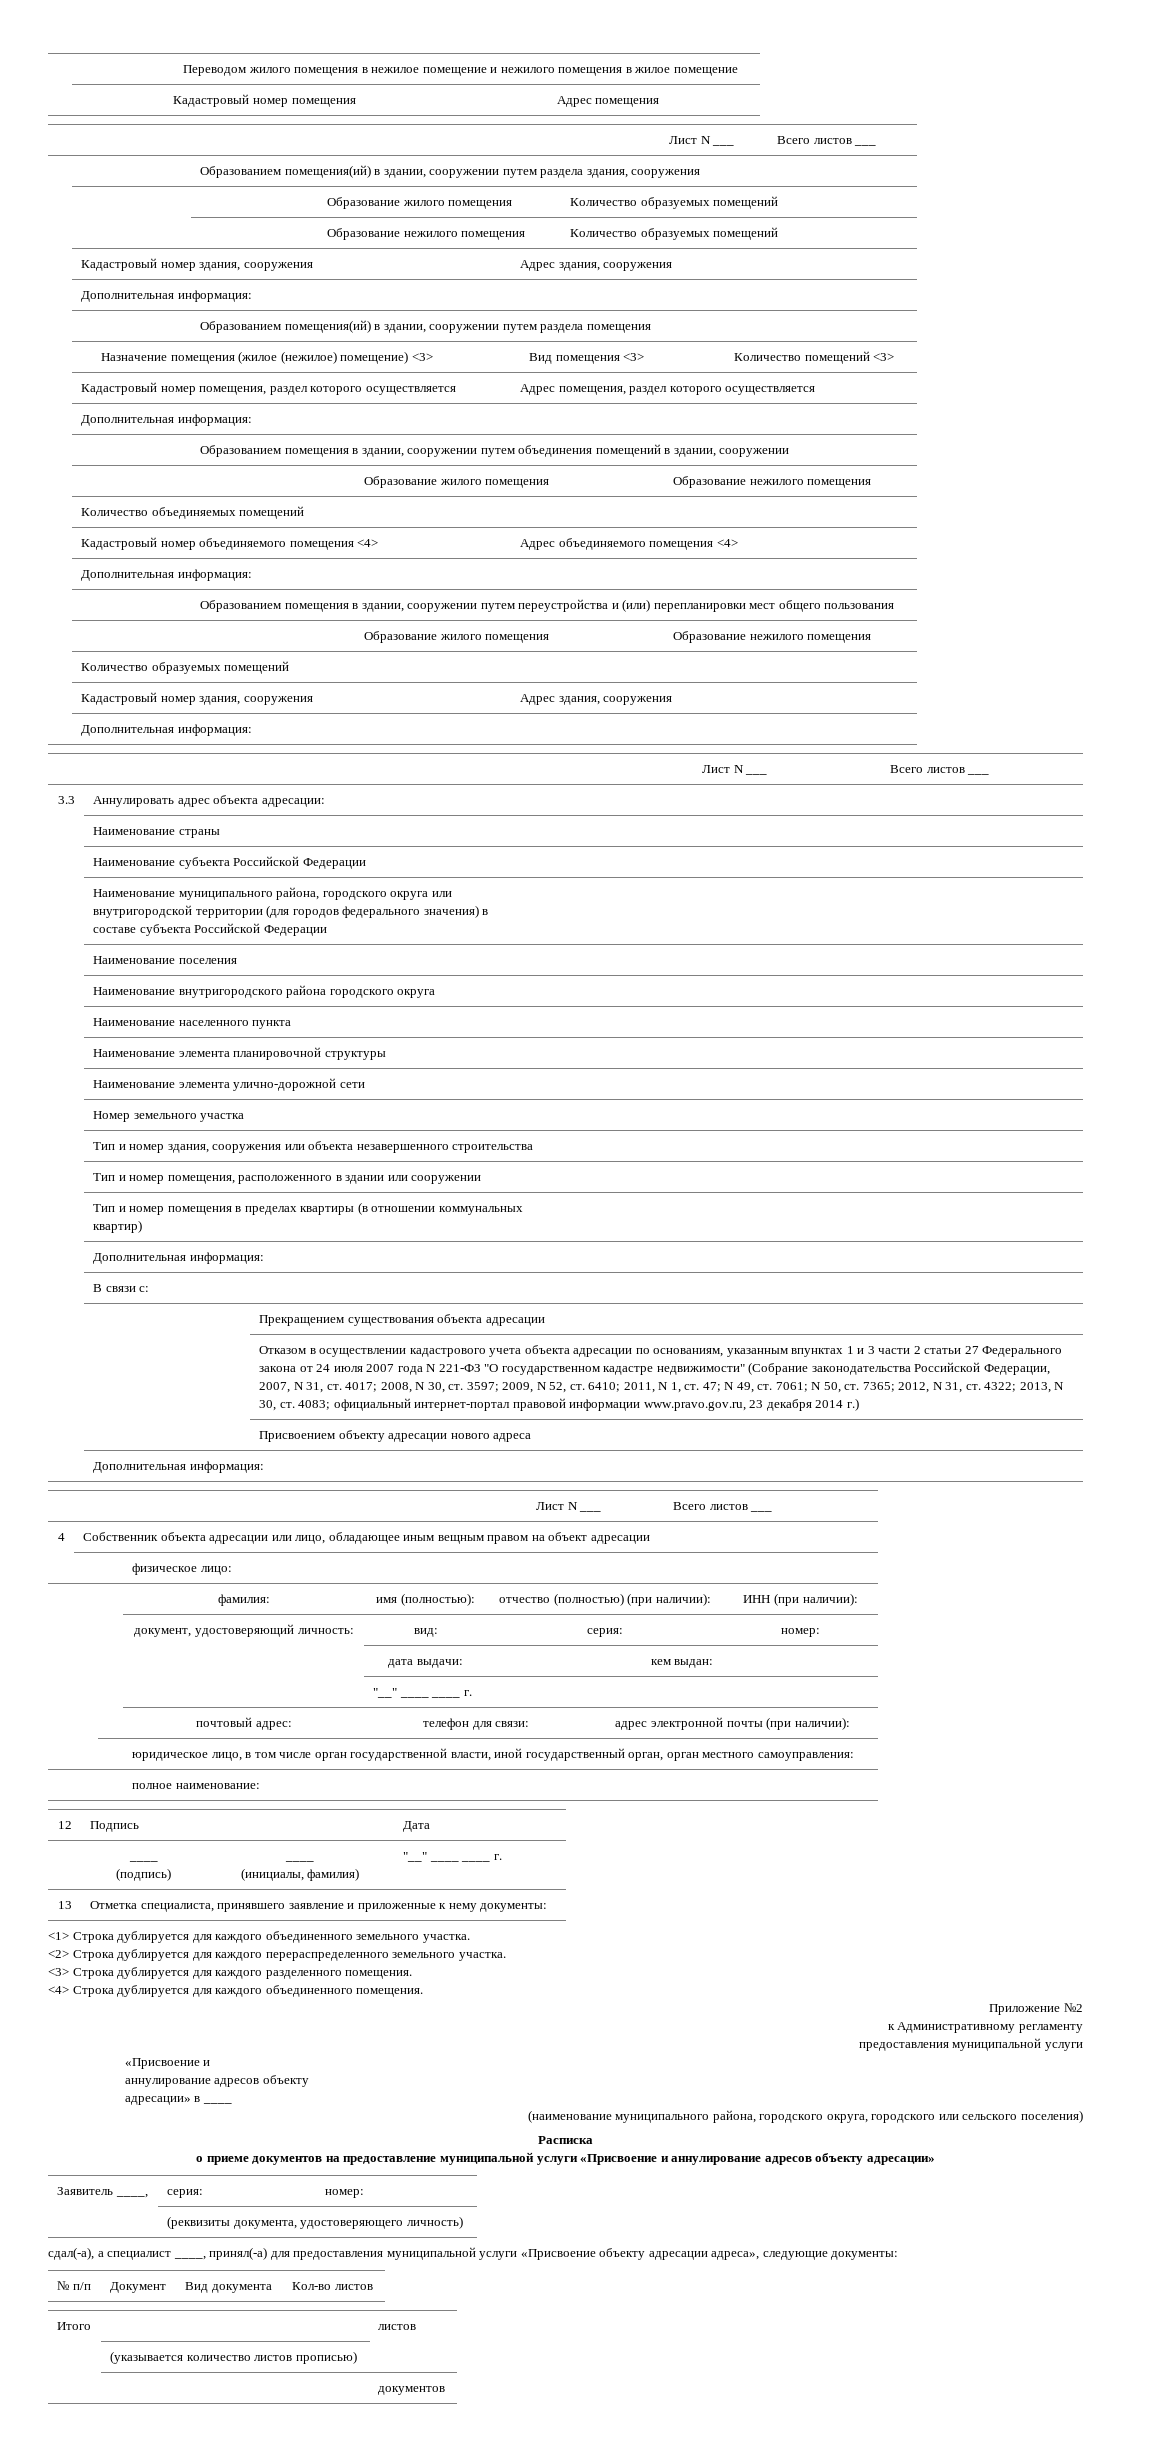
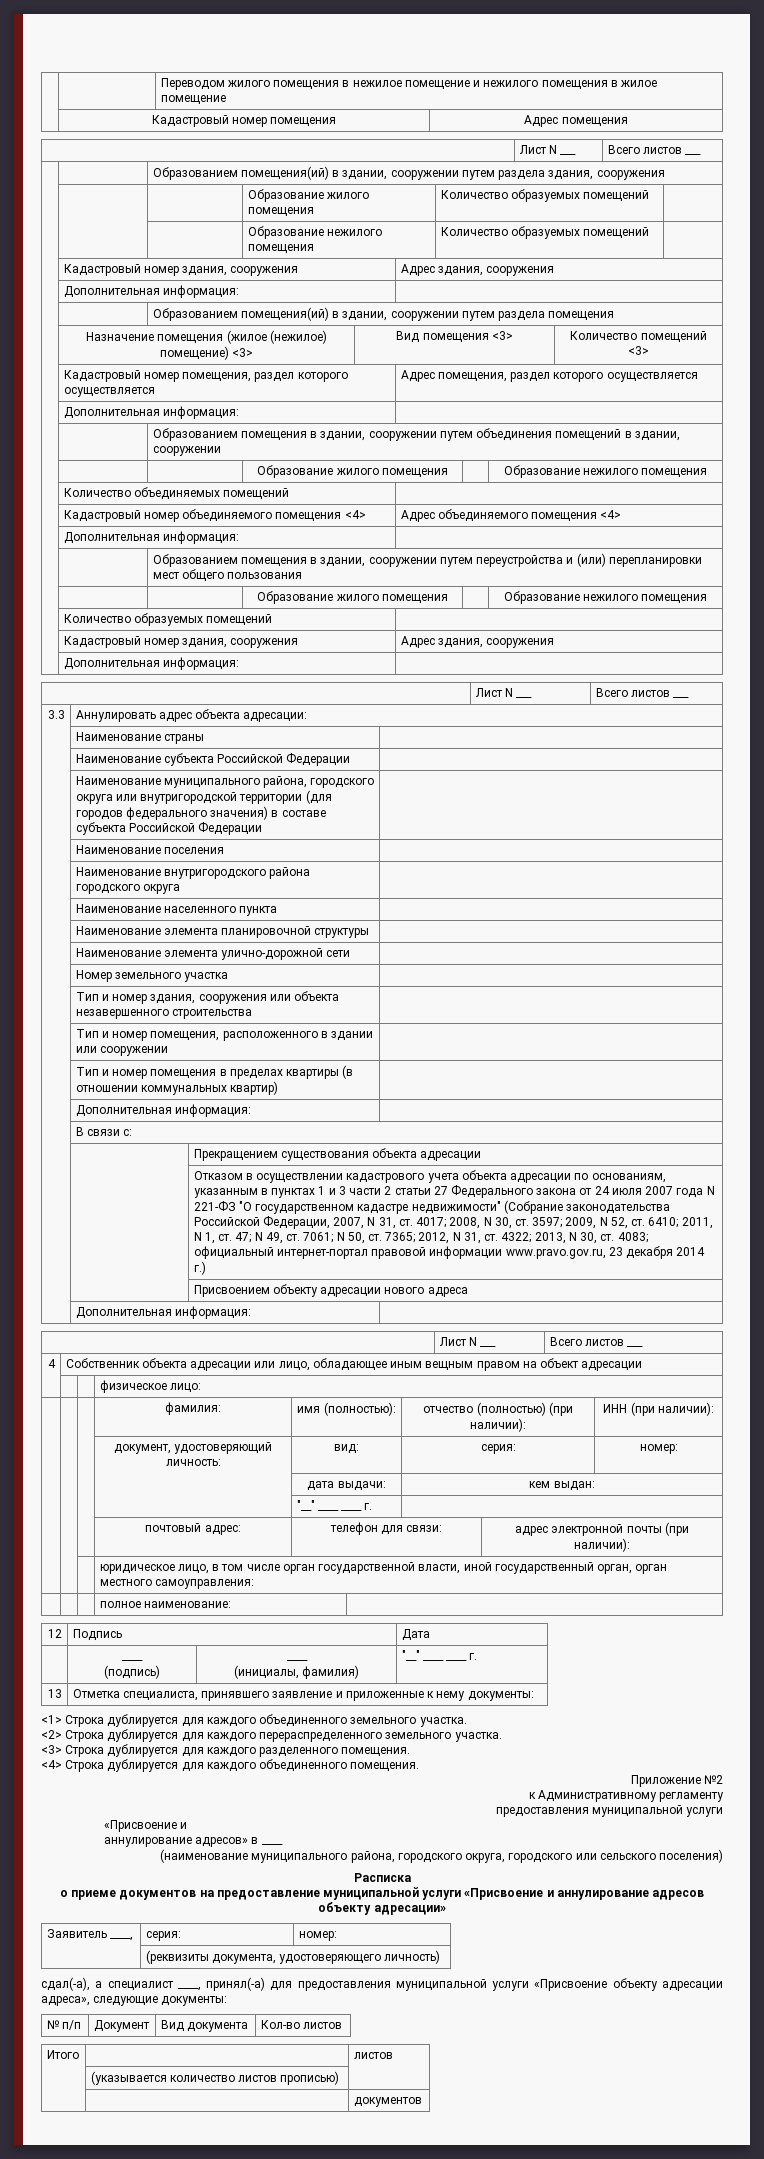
[791,1348,844,1357] впунктах -> [260,1188,316,1198] в пунктах
[214,2075,309,2087] [124,2096,191,2105] адресов объекту // адресации» -> [195,1837,249,1847] адресов»

